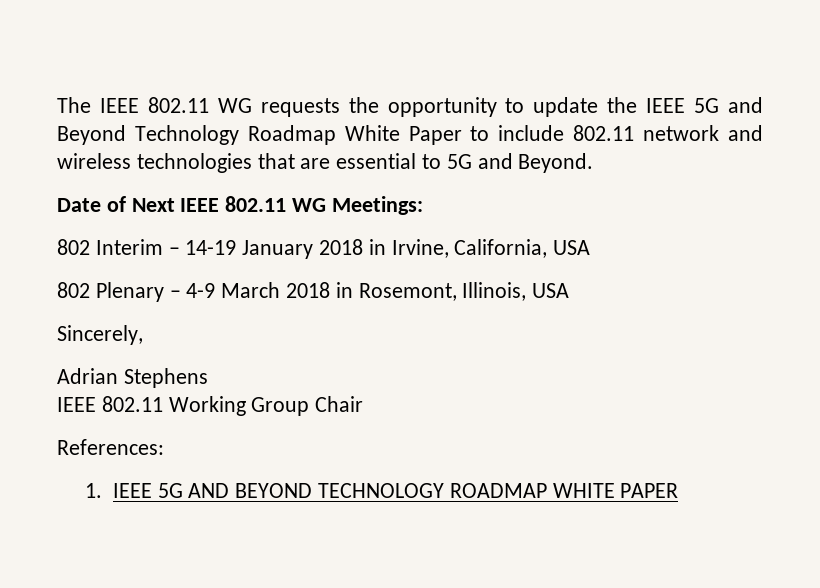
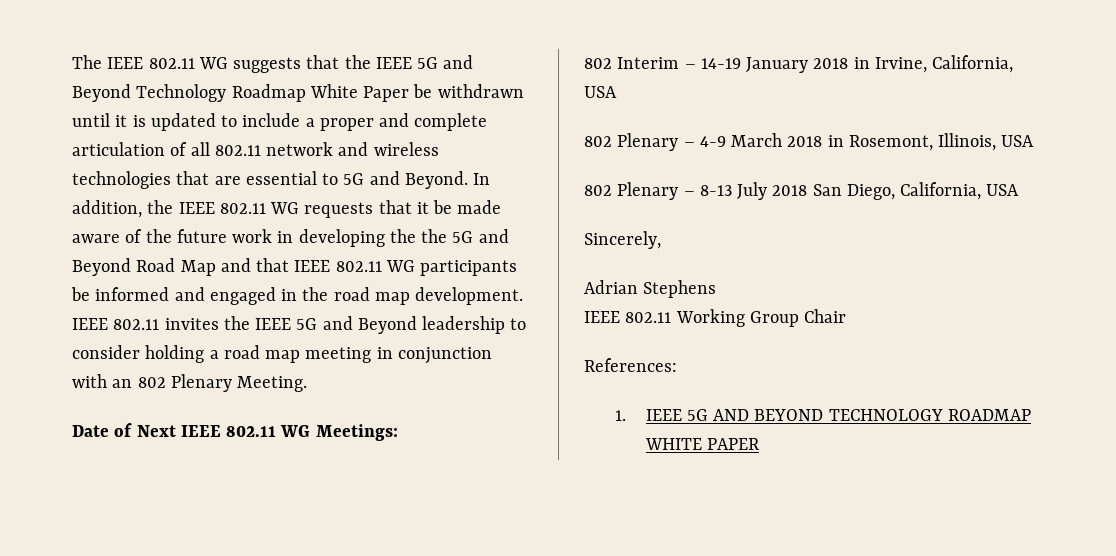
[260,97,599,117] requests the opportunity to update -> [233,55,340,73] suggests that
[470,125,565,141] to include -> [413,84,524,98] [72,113,488,131] [72,142,210,156] be withdrawn until it is updated to include a proper and complete articulation of all
(594, 163) none -> [473,173,491,185] [72,200,502,218] [72,229,509,247] [72,258,518,276] [71,287,524,305] [72,316,527,334] [72,345,492,364] [72,374,308,392] In addition, the IEEE 802.11 WG requests that it be made aware of the future work in developing the the 5G and Beyond Road Map and that IEEE 802.11 WG participants be informed and engaged in the road map development. IEEE 802.11 invites the IEEE 5G and Beyond leadership to consider holding a road map meeting in conjunction with an 802 Plenary Meeting.
(570, 290) none -> [584,182,1020,200] // 802 Plenary – 8-13 July 2018 San Diego, California, USA

